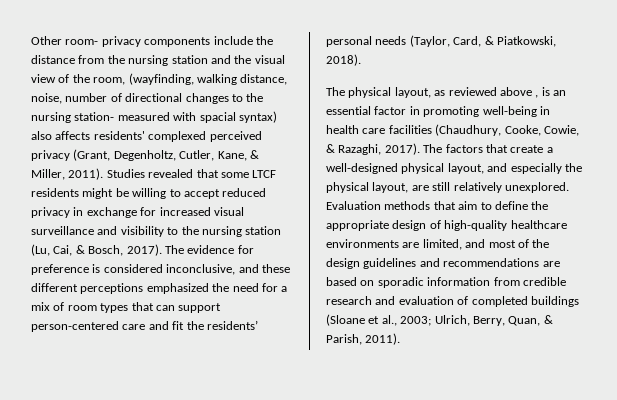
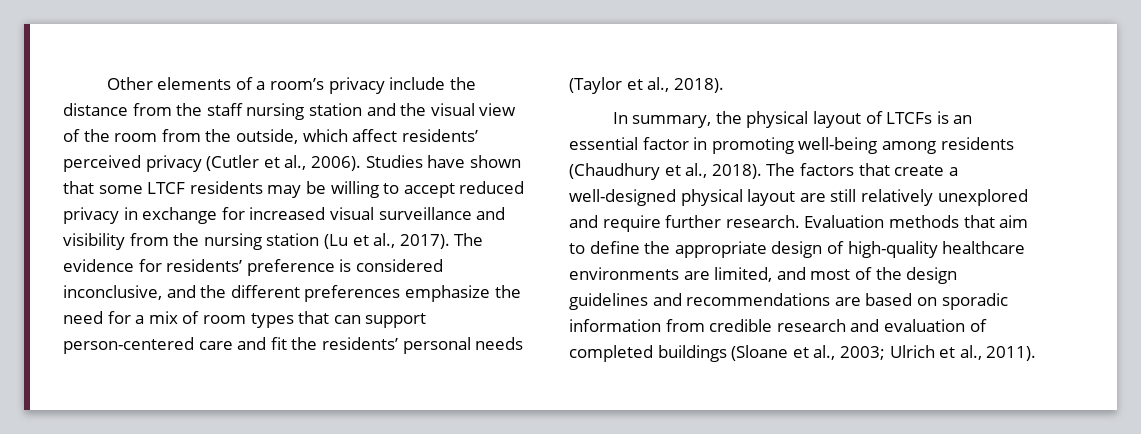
[65,36,211,47] room- privacy components -> [157,77,385,94] elements of a room’s privacy
(125, 59) none -> [206,103,243,116] staff
[93,73,288,85] [31,93,264,104] [31,111,277,123] [31,131,262,142] [31,149,259,161] [31,168,194,180] room, (wayfinding, walking distance, noise, number of directional changes to the nursing station- measured with spacial syntax) also affects residents' complexed perceived privacy (Grant, Degenholtz, Cutler, Kane, & Miller, 2011). Studies revealed -> [114,129,478,144] [63,155,521,172] room from the outside, which affect residents’ perceived privacy (Cutler et al., 2006). Studies have shown
[82,188,114,199] might -> [267,185,302,198] may
[167,226,282,237] [31,244,124,256] to the nursing station (Lu, Cai, & Bosch, -> [129,233,396,250] from the nursing station (Lu et al.,
(254, 249) none -> [166,259,243,272] residents’
[261,264,290,273] [31,283,209,294] these different perceptions emphasized -> [200,285,490,302] the different preferences emphasize
[409,35,556,47] [326,54,361,66] [326,87,539,98] (Taylor, Card, & Piatkowski, 2018). // The physical layout, as reviewed above , -> [569,77,724,94] [612,111,933,128] (Taylor et al., 2018). // In summary, the physical layout of LTCFs
[539,106,550,115] [326,124,579,136] [326,143,420,155] in health care facilities (Chaudhury, Cooke, Cowie, & Razaghi, 2017). -> [881,137,1014,154] [569,163,762,180] among residents (Chaudhury et al., 2018).
[447,163,582,174] [326,182,569,193] layout, and especially the physical layout, are still relatively unexplored. -> [747,189,1028,206] [569,215,800,232] layout are still relatively unexplored and require further research.
[434,315,553,326] [326,334,362,345] Ulrich, Berry, Quan, & Parish, -> [889,345,982,360] Ulrich et al.,

